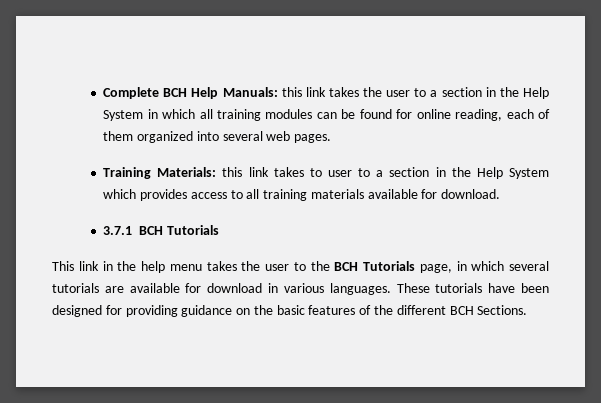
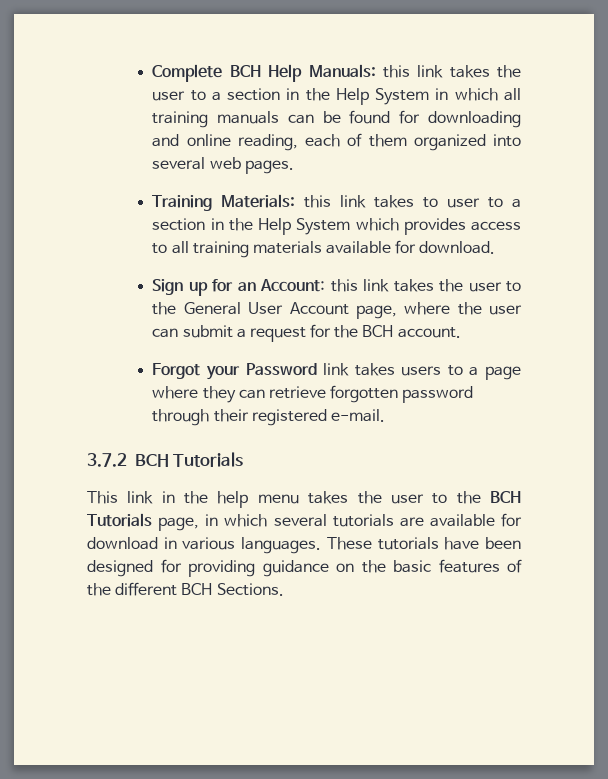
[265,109,313,119] modules -> [217,111,280,124] manuals
(413, 114) none -> [427,111,521,128] [152,134,180,147] downloading and
[103,226,133,235] 3.7.1 -> [152,279,521,296] [152,302,523,319] [152,324,461,342] [152,363,521,380] [152,385,474,403] [152,409,385,426] [87,453,127,467] Sign up for an Account: this link takes the user to the General User Account page, where the user can submit a request for the BCH account. // Forgot your Password link takes users to a page where they can retrieve forgotten password through their registered e-mail. // 3.7.2

